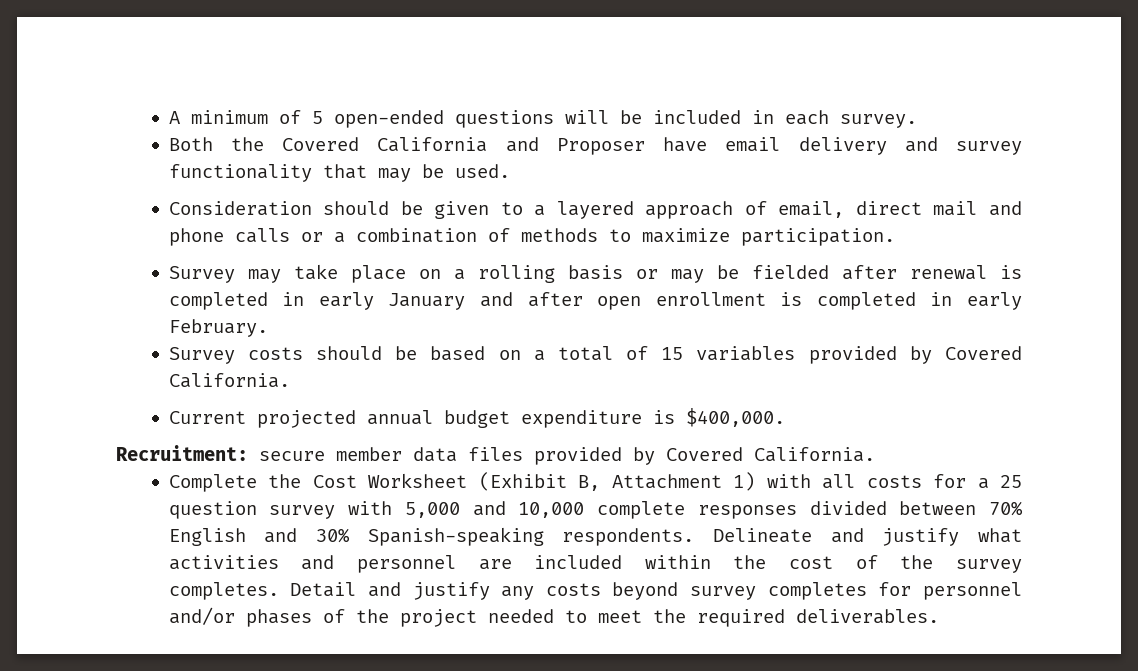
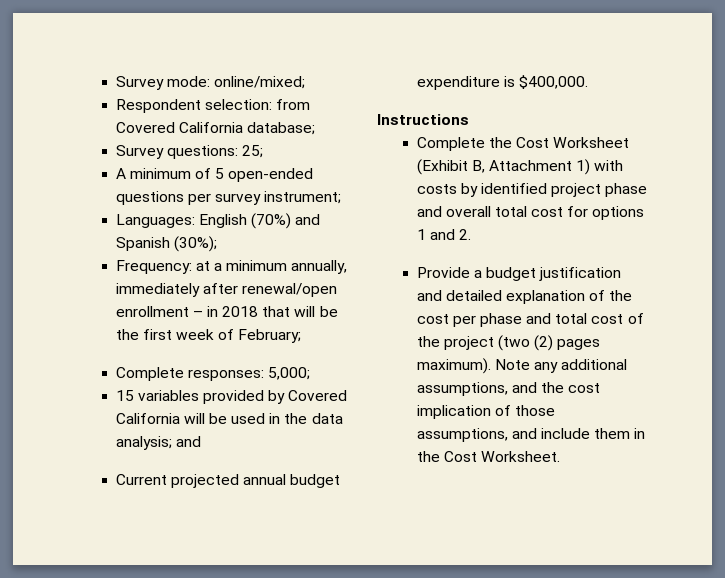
(168, 117) none -> [115,76,305,90] [115,99,310,113] [115,122,315,135] [115,145,263,159] Survey mode: online/mixed; // Respondent selection: from Covered California database; // Survey questions: 25; //
[564,110,917,128] [168,137,1022,155] [168,164,510,182] [168,201,1022,219] [168,228,895,246] [168,264,1023,283] [168,292,1022,310] [168,319,268,337] [168,346,649,364] will be included in each survey. // Both the Covered California and Proposer have email delivery and survey functionality that may be used. // Consideration should be given to a layered approach of email, direct mail and phone calls or a combination of methods to maximize participation. // Survey may take place on a rolling basis or may be fielded after renewal is completed in early January and after open enrollment is completed in early February. // Survey costs should be based on a total of -> [187,191,342,205] [115,213,321,229] [115,236,217,252] [115,260,348,274] [115,283,337,297] [115,306,338,317] [115,329,302,343] [115,367,310,381] per survey instrument; // Languages: English (70%) and Spanish (30%); // Frequency: at a minimum annually, immediately after renewal/open enrollment – in 2018 that will be the first week of February; // Complete responses: 5,000; //
[168,373,290,388] California. -> [115,413,343,424] [115,436,201,450] California will be used in the data analysis; and
[116,445,875,465] Recruitment: secure member data files provided by Covered California. -> [377,114,469,125] Instructions
[822,474,1023,489] [168,501,1023,519] [168,527,1023,546] [168,555,1022,573] [168,582,1022,600] [168,607,939,627] all costs for a 25 question survey with 5,000 and 10,000 complete responses divided between 70% English and 30% Spanish-speaking respondents. Delineate and justify what activities and personnel are included within the cost of the survey completes. Detail and justify any costs beyond survey completes for personnel and/or phases of the project needed to meet the required deliverables. -> [416,183,648,197] [416,206,645,220] [416,229,471,240] [416,267,622,281] [416,290,633,304] [416,313,644,327] [416,335,601,351] [416,358,628,374] [416,382,601,396] [416,405,555,419] [416,428,646,442] [416,451,560,462] costs by identified project phase and overall total cost for options 1 and 2. // Provide a budget justification and detailed explanation of the cost per phase and total cost of the project (two (2) pages maximum). Note any additional assumptions, and the cost implication of those assumptions, and include them in the Cost Worksheet.

